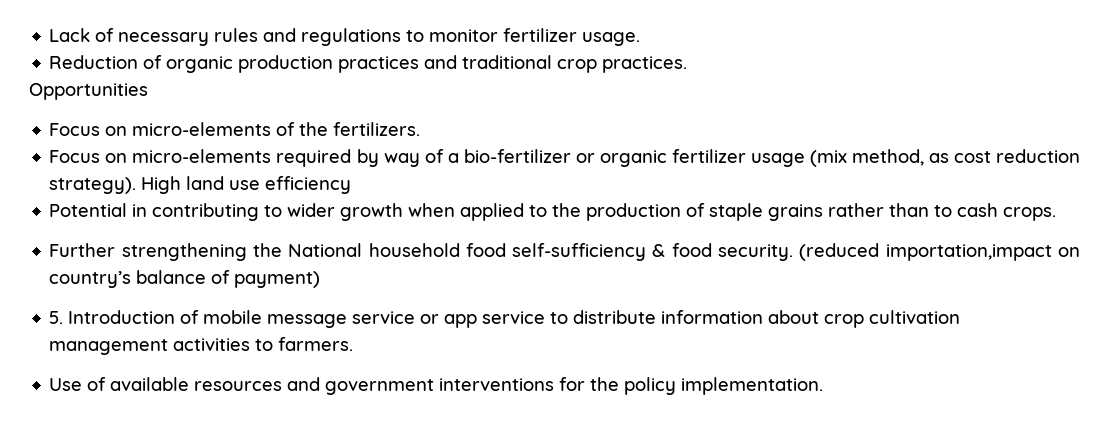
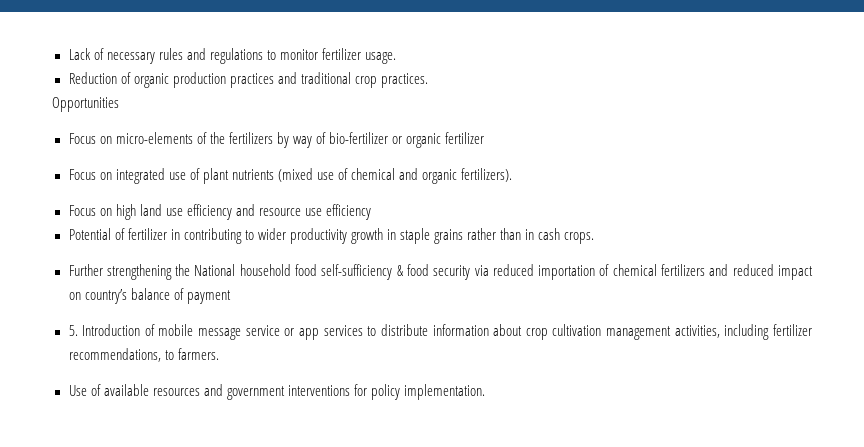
[333,122,421,136] [49,149,352,167] fertilizers. // Focus on micro-elements required -> [228,132,273,144] fertilizers
[447,153,459,163] a -> (326, 138) none
[750,149,1080,167] [49,176,182,194] usage (mix method, as cost reduction strategy). High -> [68,168,513,184] [68,204,136,220] // Focus on integrated use of plant nutrients (mixed use of chemical and organic fertilizers). // Focus on high
(352, 185) none -> [235,204,371,220] and resource use efficiency
(128, 210) none -> [114,228,167,240] of fertilizer
[340,203,706,221] growth when applied to the production of -> [289,228,396,244] productivity growth in
[934,205,953,217] to -> [525,229,535,240] in
[718,243,1052,261] security. (reduced importation,impact -> [433,264,813,280] security via reduced importation of chemical fertilizers and reduced impact
[234,271,321,288] payment) -> [186,290,231,304] payment
[482,311,546,324] service -> [323,325,363,336] services
[173,338,251,351] activities -> [674,324,813,340] [68,348,161,362] activities, including fertilizer recommendations,
[590,377,620,391] the -> (367, 390) none

